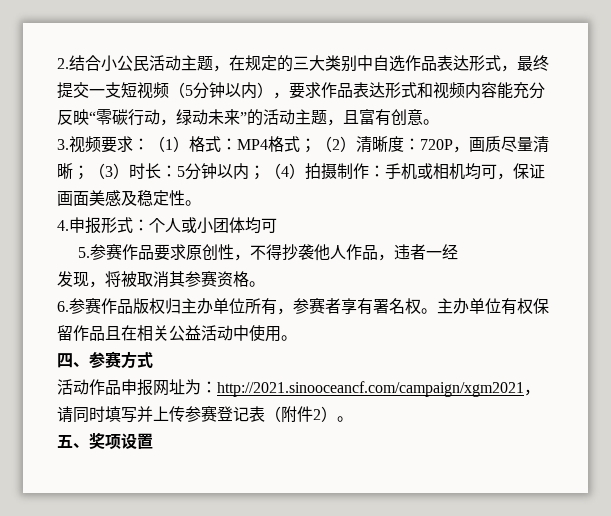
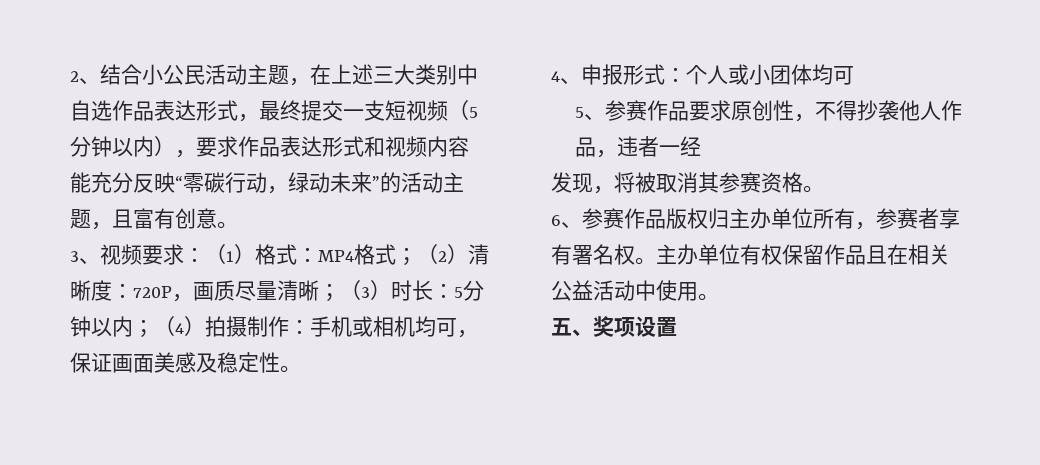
[57,58,69,69] 2. -> [70,71,100,84] 2、
[245,55,293,72] 规定的 -> [331,64,373,85] 上述
[57,139,69,150] 3. -> [70,251,100,264] 3、
[57,220,69,231] 4. -> [551,71,581,84] 4、
[78,247,91,258] 5. -> [574,107,605,120] 5、
[57,301,69,312] 6. -> [551,215,582,228] 6、
[57,351,153,369] [57,379,540,397] [57,405,353,423] // 四、参赛方式 // 活动作品申报网址为：http://2021.sinooceancf.com/campaign/xgm2021，请同时填写并上传参赛登记表（附件2）。 -> (719, 297) none

